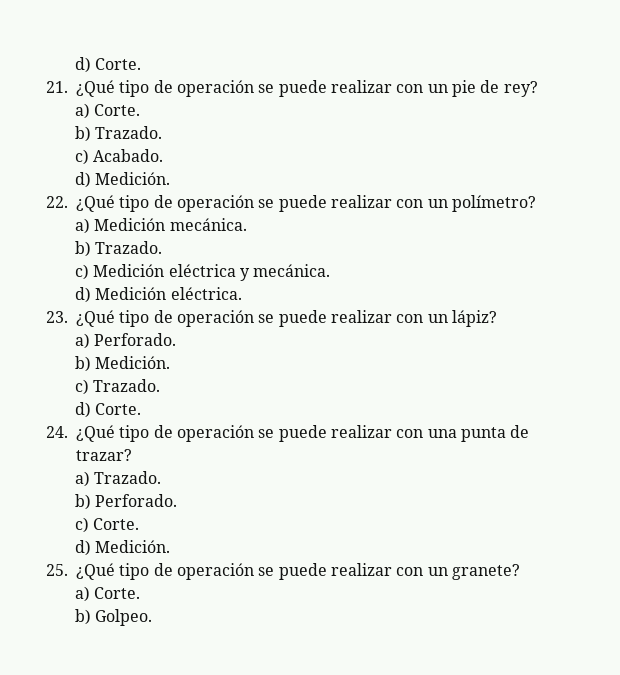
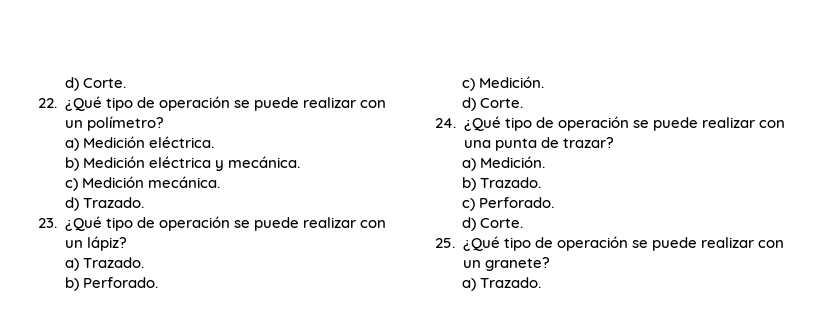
[75,57,142,73] [46,80,538,97] [75,103,141,119] [75,126,163,142] [75,149,164,165] [75,172,171,188] d) Corte. // 21. ¿Qué tipo de operación se puede realizar con un pie de rey? // a) Corte. // b) Trazado. // c) Acabado. // d) Medición. -> [64,77,126,91] d) Corte.
[169,218,247,231] [75,241,163,257] [75,264,90,280] mecánica. // b) Trazado. // c) -> [148,136,214,148] [64,157,79,171] eléctrica. // b)
[75,287,242,303] // d) Medición eléctrica. -> [64,176,220,191] [64,197,144,211] // c) Medición mecánica. // d) Trazado.
[94,333,177,346] [75,356,171,372] [75,379,161,395] Perforado. // b) Medición. // c) Trazado. -> [82,257,144,268] [64,277,158,291] [461,76,544,91] Trazado. // b) Perforado. // c) Medición.
[94,471,162,484] [75,494,178,510] [75,517,140,533] [75,540,171,556] Trazado. // b) Perforado. // c) Corte. // d) Medición. -> [479,156,545,168] [461,177,541,191] [461,197,554,211] [461,217,523,231] Medición. // b) Trazado. // c) Perforado. // d) Corte.
[94,587,141,599] [75,609,153,626] Corte. // b) Golpeo. -> [479,277,541,288] Trazado.

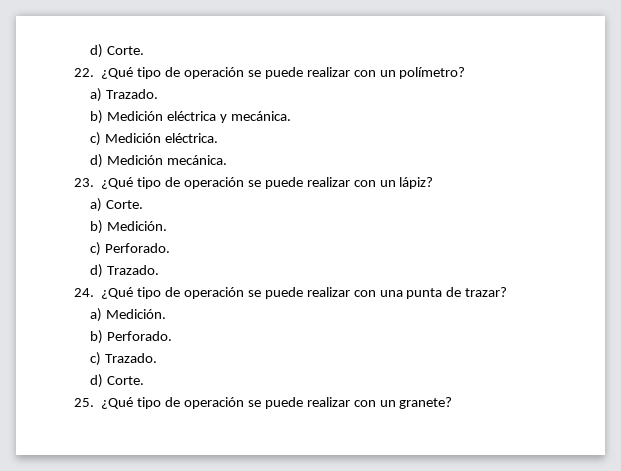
[82,136,214,148] Medición eléctrica. -> [106,89,159,99] Trazado.
[147,176,220,188] [64,197,144,211] mecánica. // d) Trazado. -> [165,133,219,143] [90,154,228,168] eléctrica. // d) Medición mecánica.
[82,257,144,268] [64,277,158,291] [461,76,544,91] [461,97,523,111] Trazado. // b) Perforado. // c) Medición. // d) Corte. -> [106,200,144,209] [90,220,168,234] [90,242,171,256] [90,264,160,278] Corte. // b) Medición. // c) Perforado. // d) Trazado.
[479,177,541,188] [461,197,554,211] Trazado. // c) Perforado. -> [107,331,173,341] [90,352,158,366] Perforado. // c) Trazado.
[461,277,541,291] // a) Trazado. -> (453, 403) none

